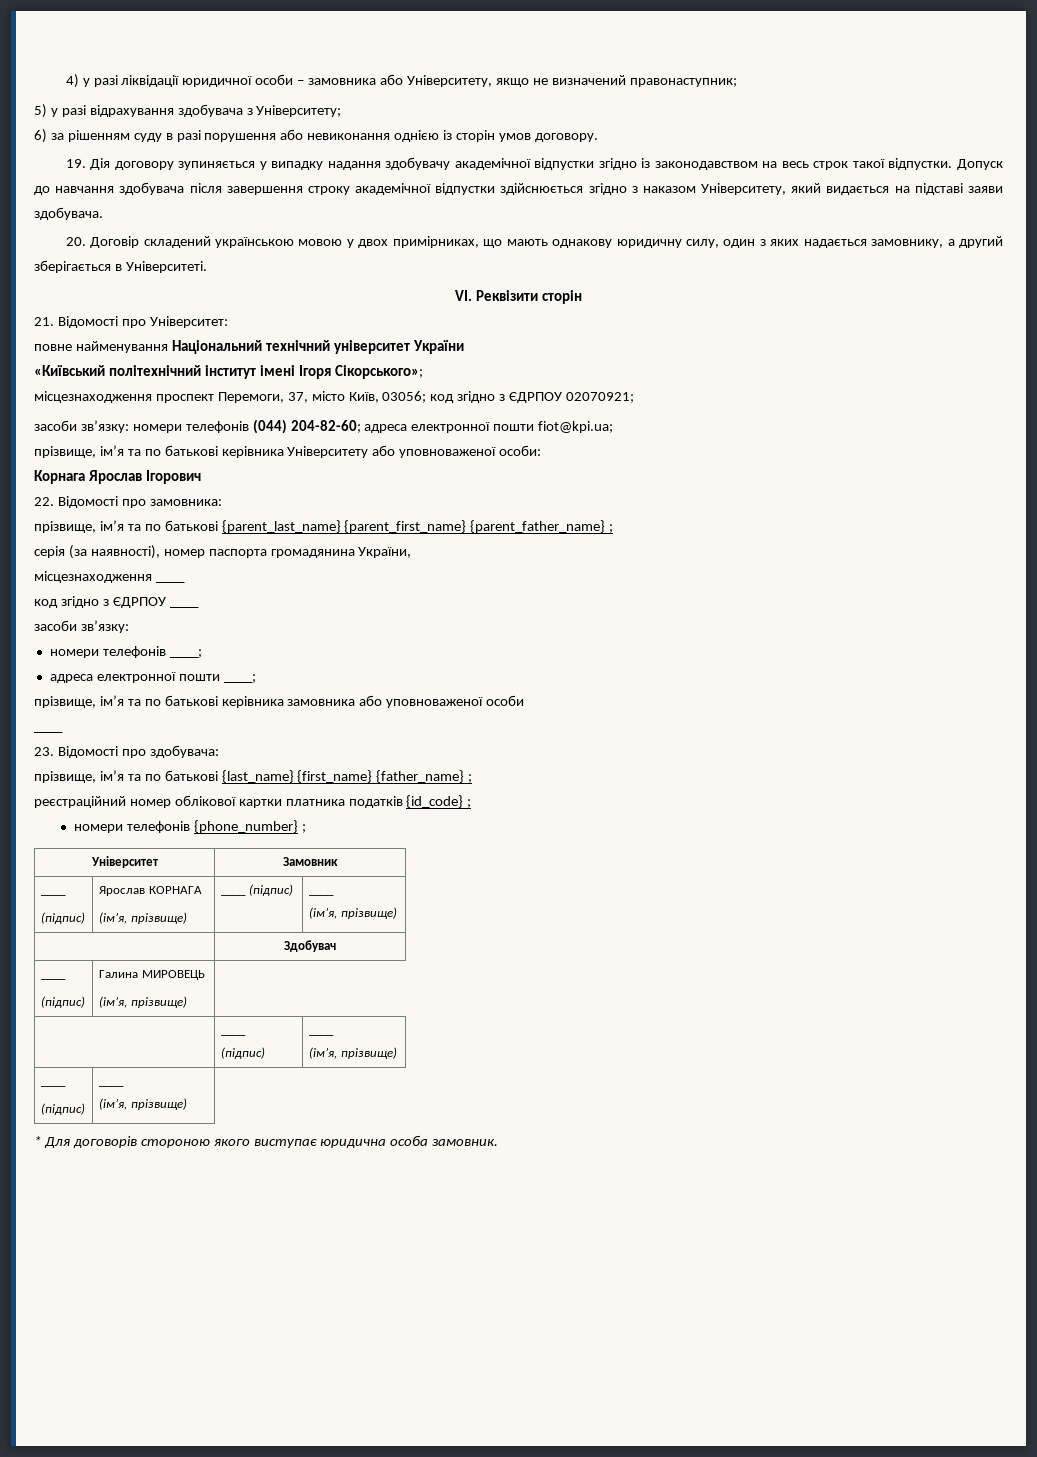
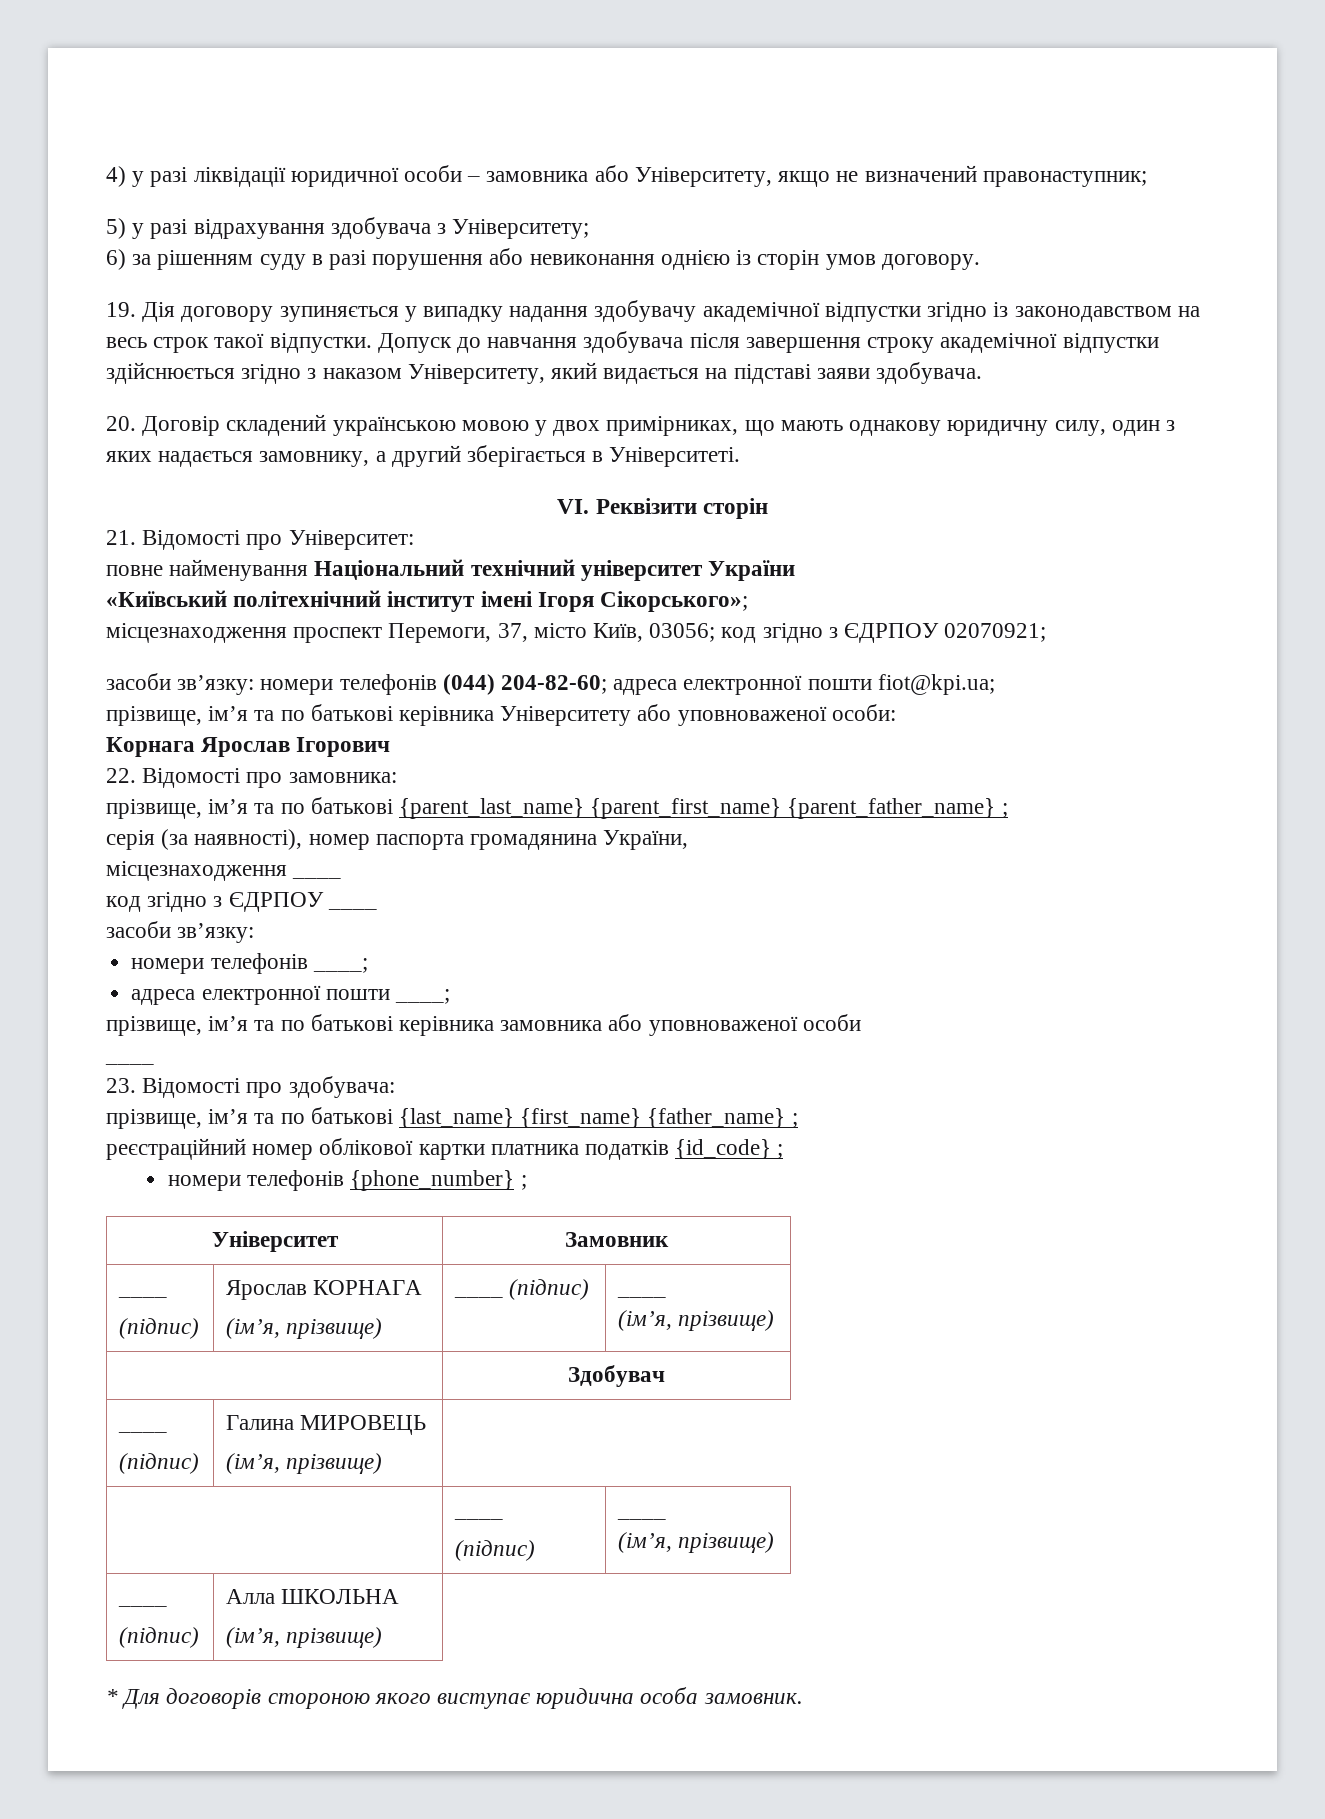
[98,1085,124,1087] ____ -> [226,1589,400,1604] Алла ШКОЛЬНА

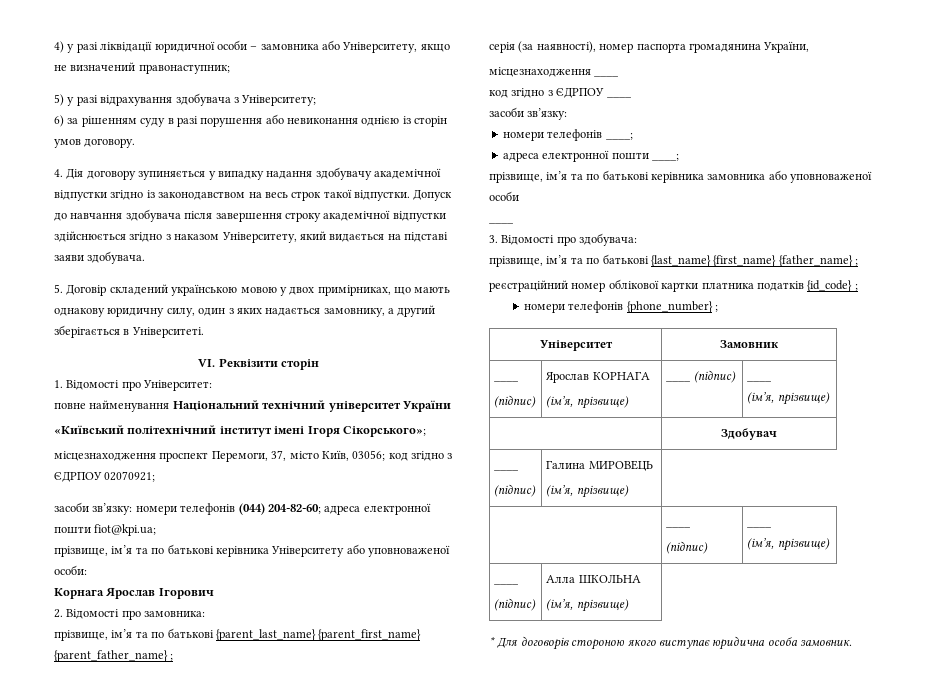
[106,302,136,317] 19. -> [54,169,63,177] 4.
[106,416,136,431] 20. -> [54,284,63,293] 5.
[106,530,136,545] 21. -> [54,380,63,388] 1.
[106,768,136,783] 22. -> [54,609,63,618] 2.
[106,1078,136,1093] 23. -> [489,235,498,243] 3.

